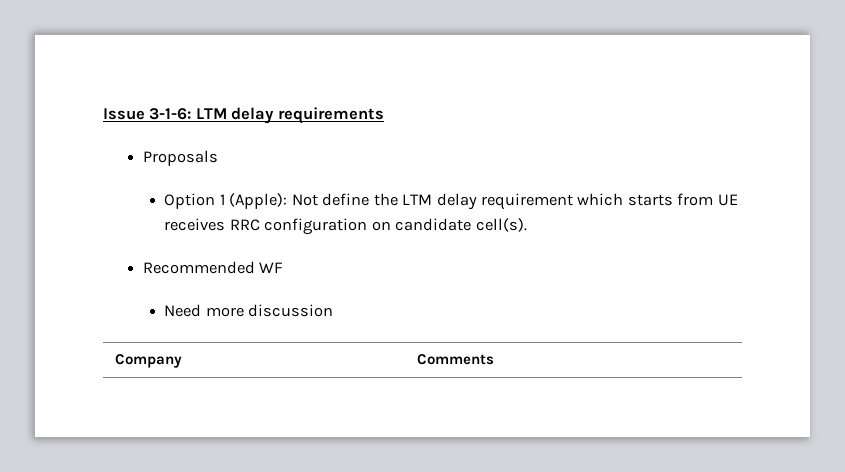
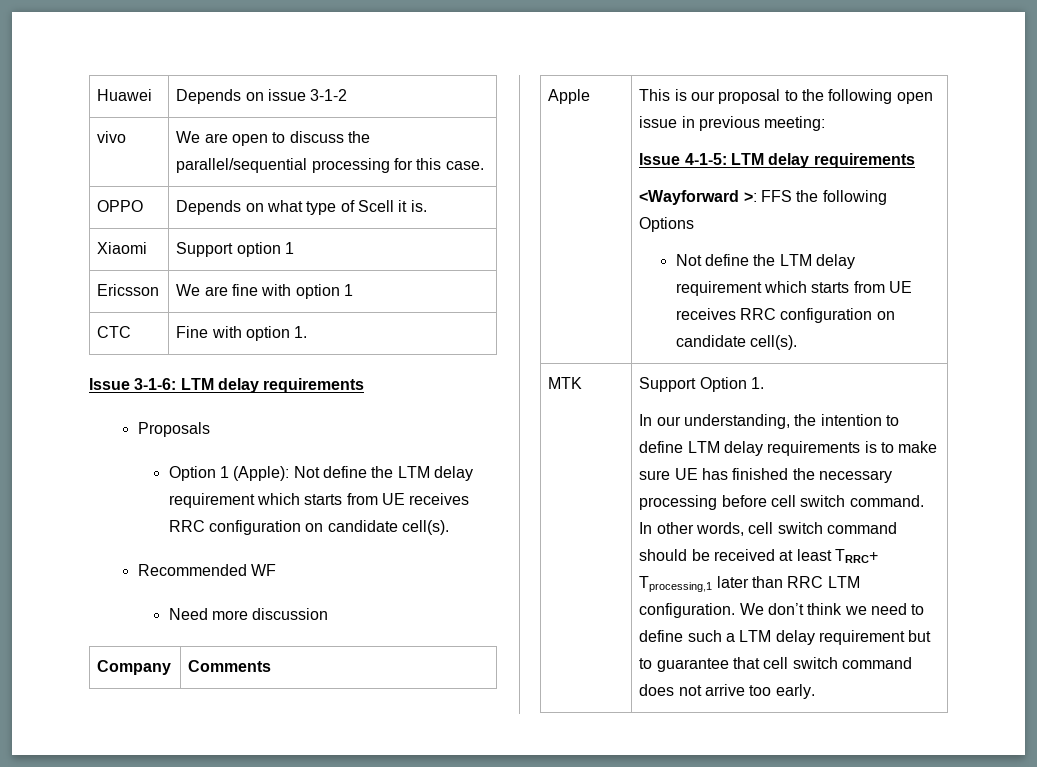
(103, 114) none -> [97,89,153,101] [176,89,348,104] [97,131,127,143] [176,131,370,146] [176,158,484,173] [97,200,144,212] [176,200,427,215] [97,242,148,254] [176,242,294,257] [97,284,160,296] [176,284,353,299] [97,326,132,338] [176,326,308,341] Huawei | Depends on issue 3-1-2 // vivo | We are open to discuss the parallel/sequential processing for this case. // OPPO | Depends on what type of Scell it is. // Xiaomi | Support option 1 // Ericsson | We are fine with option 1 // CTC | Fine with option 1. //
(494, 359) none -> [548,89,591,104] [639,89,933,104] [639,116,826,131] [639,153,915,168] [639,190,887,205] [639,217,695,232] [675,254,855,269] [675,281,912,296] [675,308,895,323] [675,335,797,350] [548,377,583,389] [639,377,764,392] [639,414,899,429] [639,441,938,456] [639,468,892,483] [639,495,924,510] [639,522,897,536] [639,549,878,563] [639,576,860,592] [639,603,925,618] [639,630,932,645] [639,657,912,672] [639,684,815,699] // Apple | This is our proposal to the following open issue in previous meeting: // Issue 4-1-5: LTM delay requirements // <Wayforward >: FFS the following Options // Not define the LTM delay requirement which starts from UE receives RRC configuration on candidate cell(s). // MTK | Support Option 1. // In our understanding, the intention to define LTM delay requirements is to make sure UE has finished the necessary processing before cell switch command. In other words, cell switch command should be received at least TRRC+ Tprocessing,1 later than RRC LTM configuration. We don’t think we need to define such a LTM delay requirement but to guarantee that cell switch command does not arrive too early.

